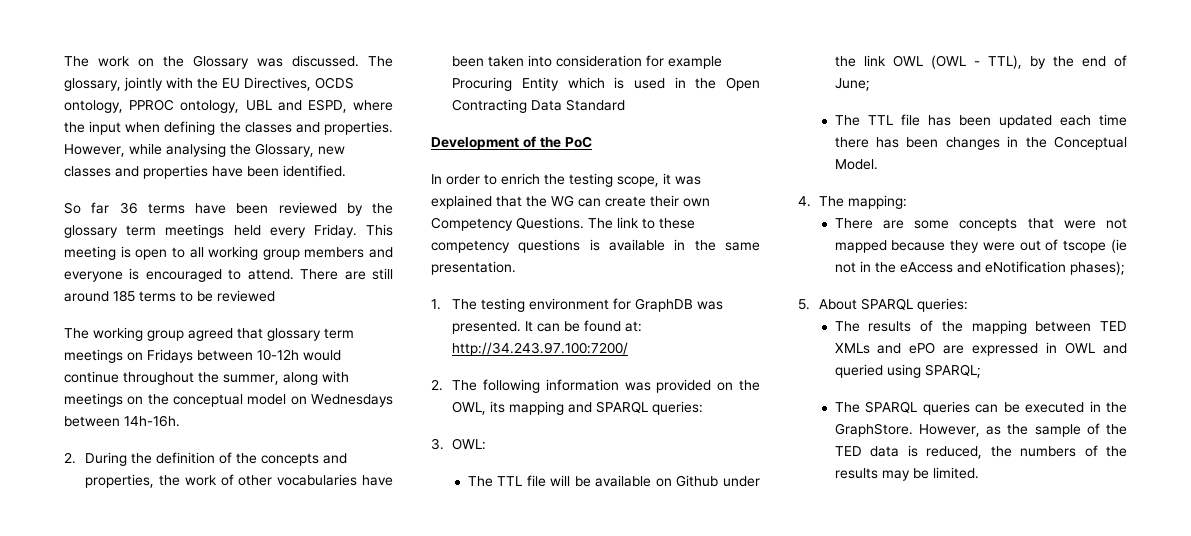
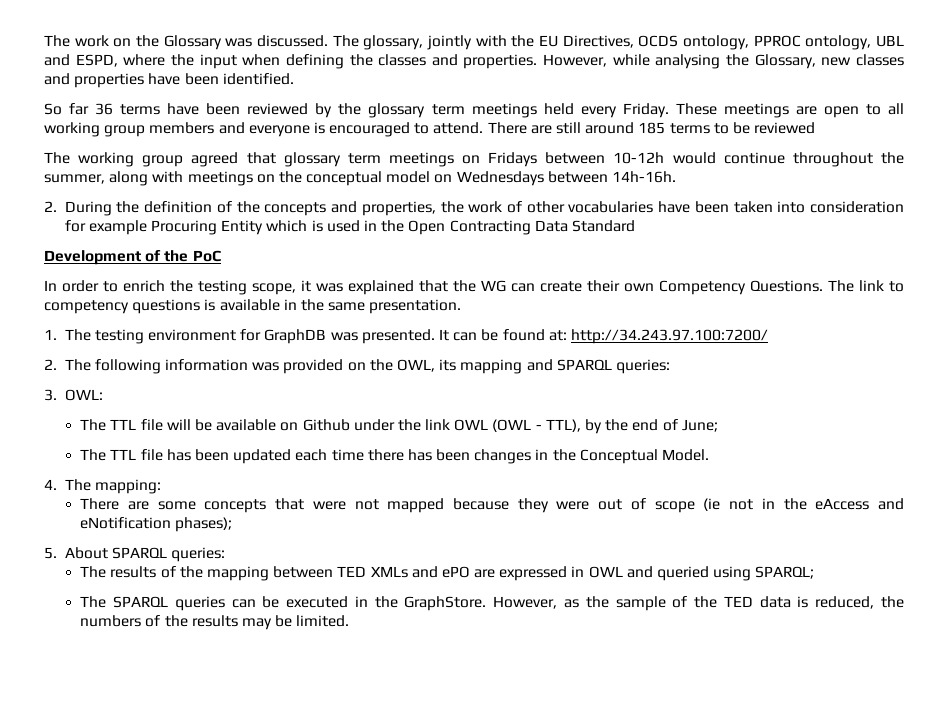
[366,224,393,236] [64,246,131,260] This meeting is -> [675,103,817,118] These meetings are
[659,218,695,229] these -> (904, 286) none
[1063,240,1107,253] tscope -> [654,501,695,513] scope

